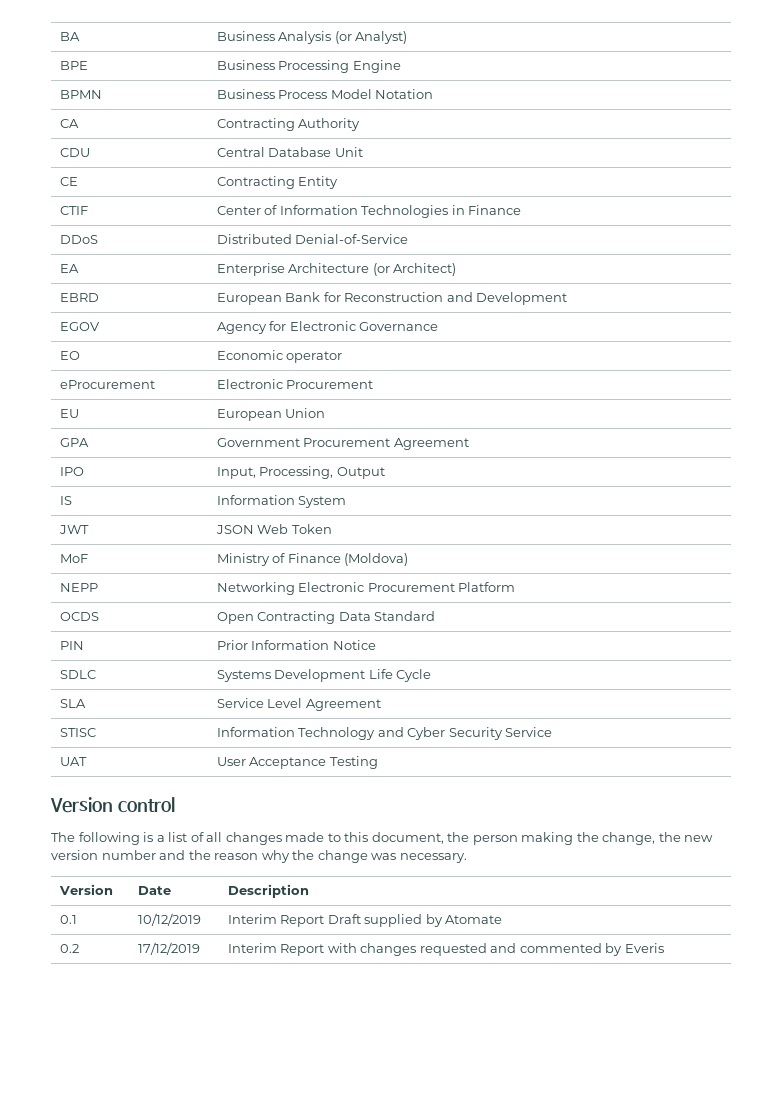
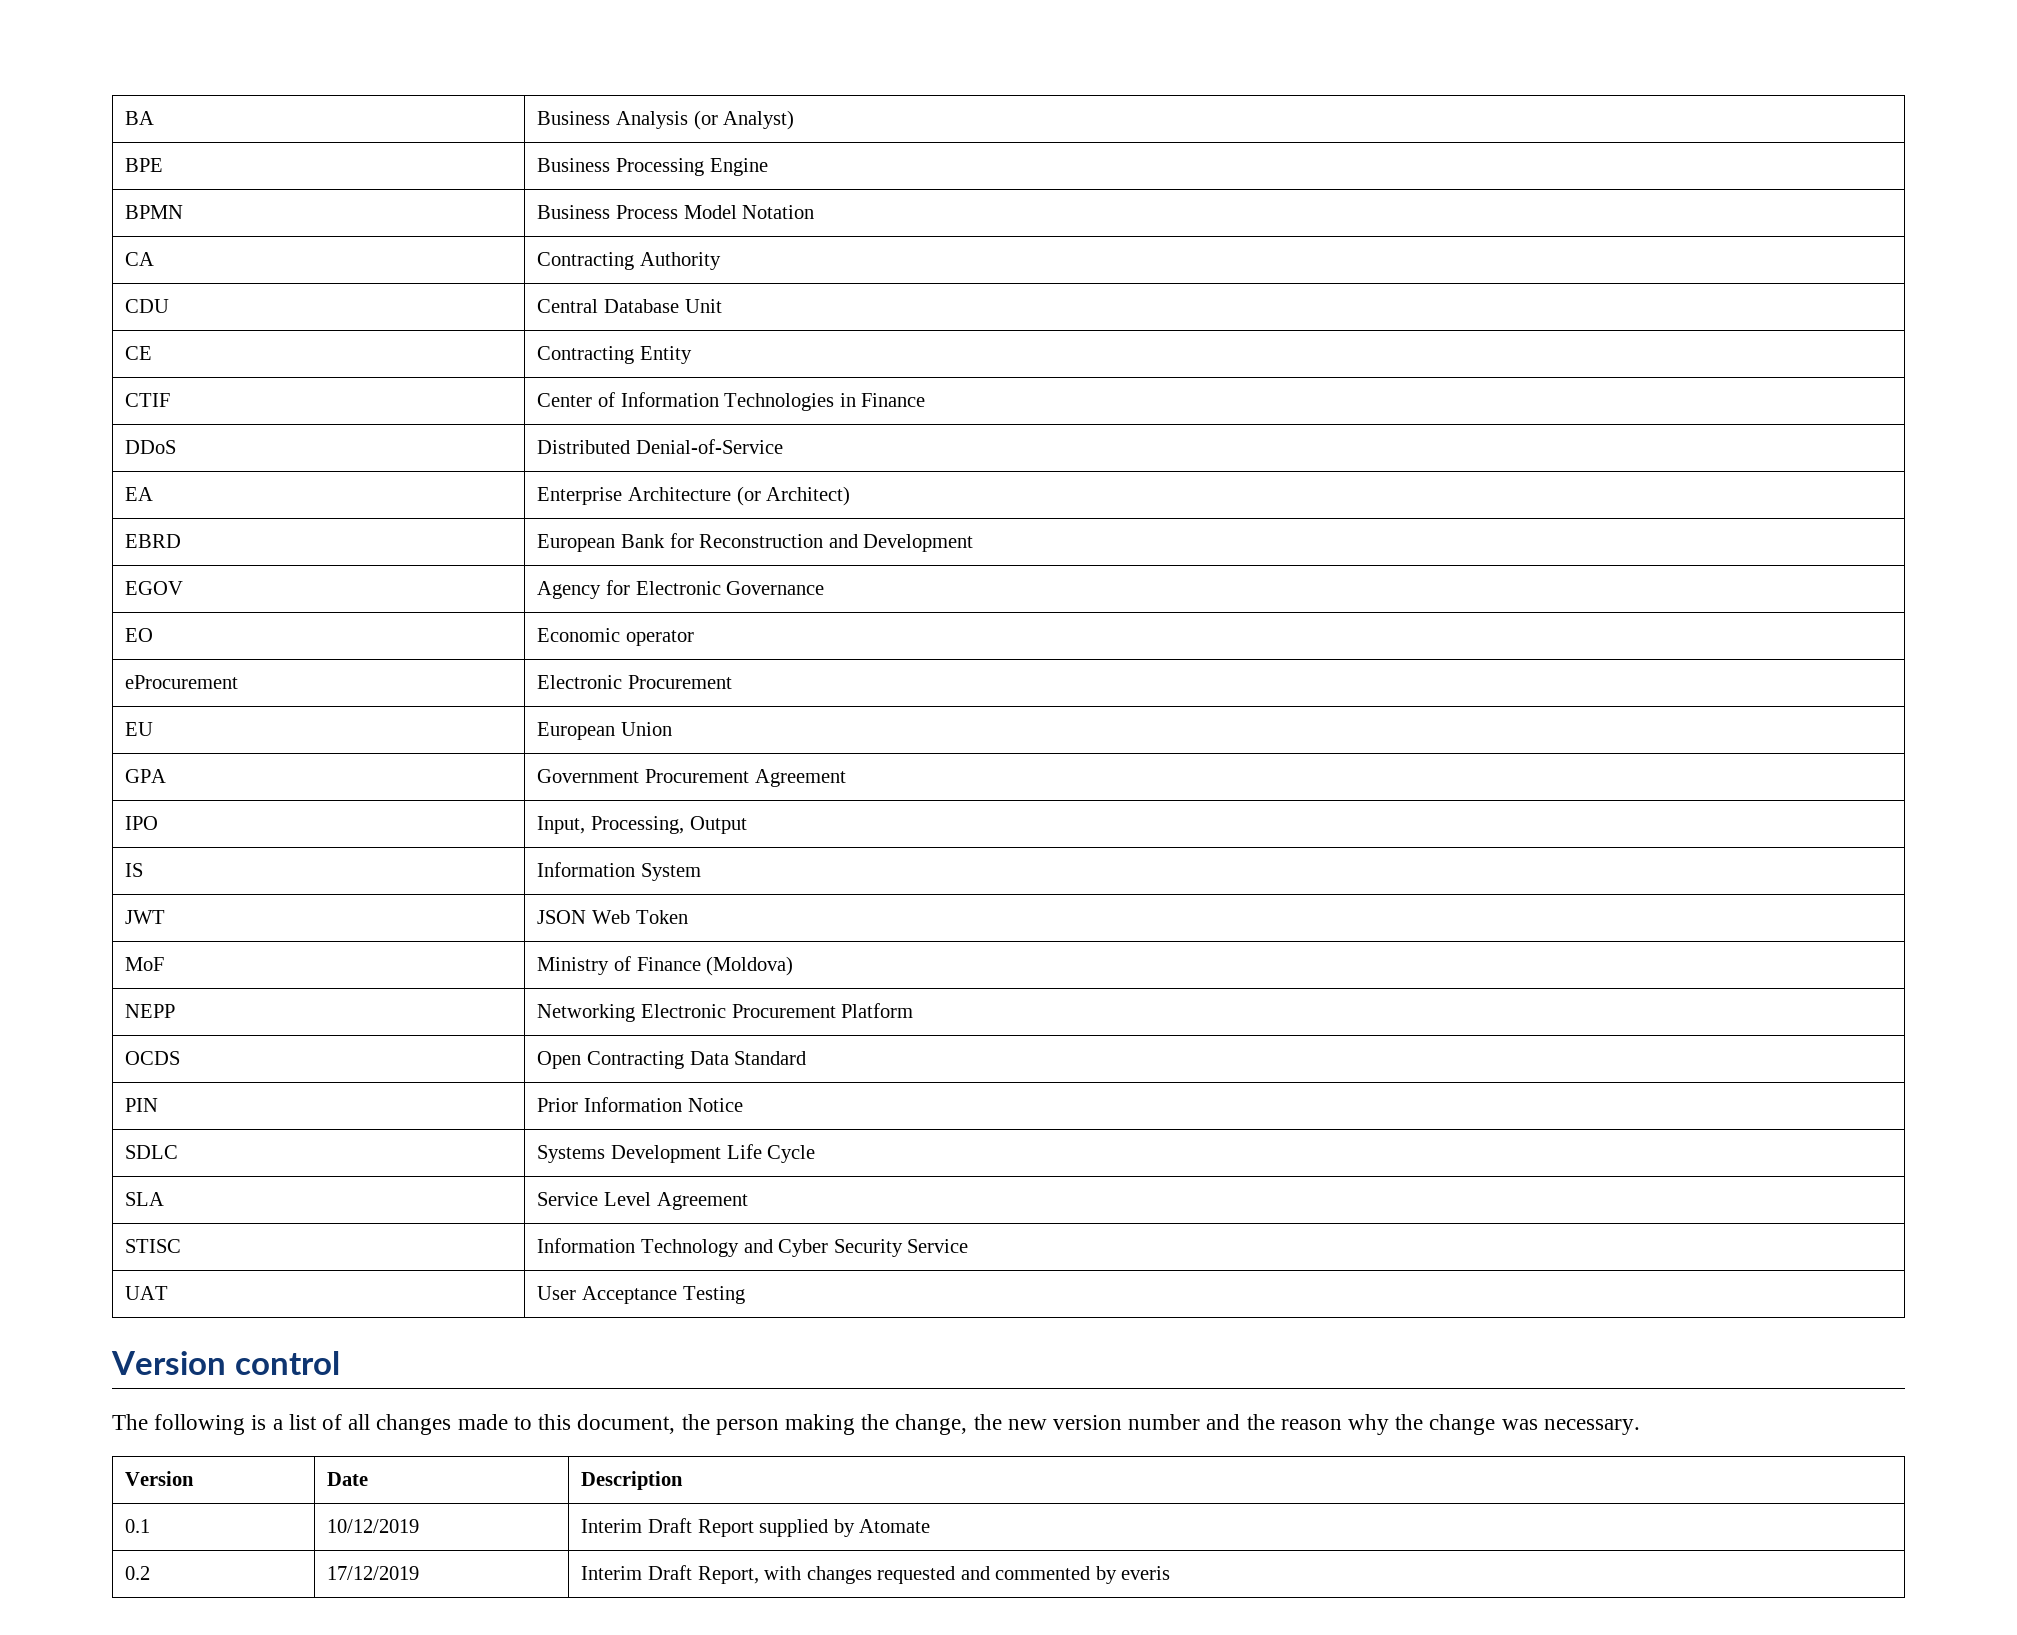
[280,914,361,927] Report Draft -> [647,1518,754,1537] Draft Report
[280,944,325,956] Report -> [647,1565,759,1584] Draft Report,
[624,943,664,953] Everis -> [1121,1566,1171,1580] everis

